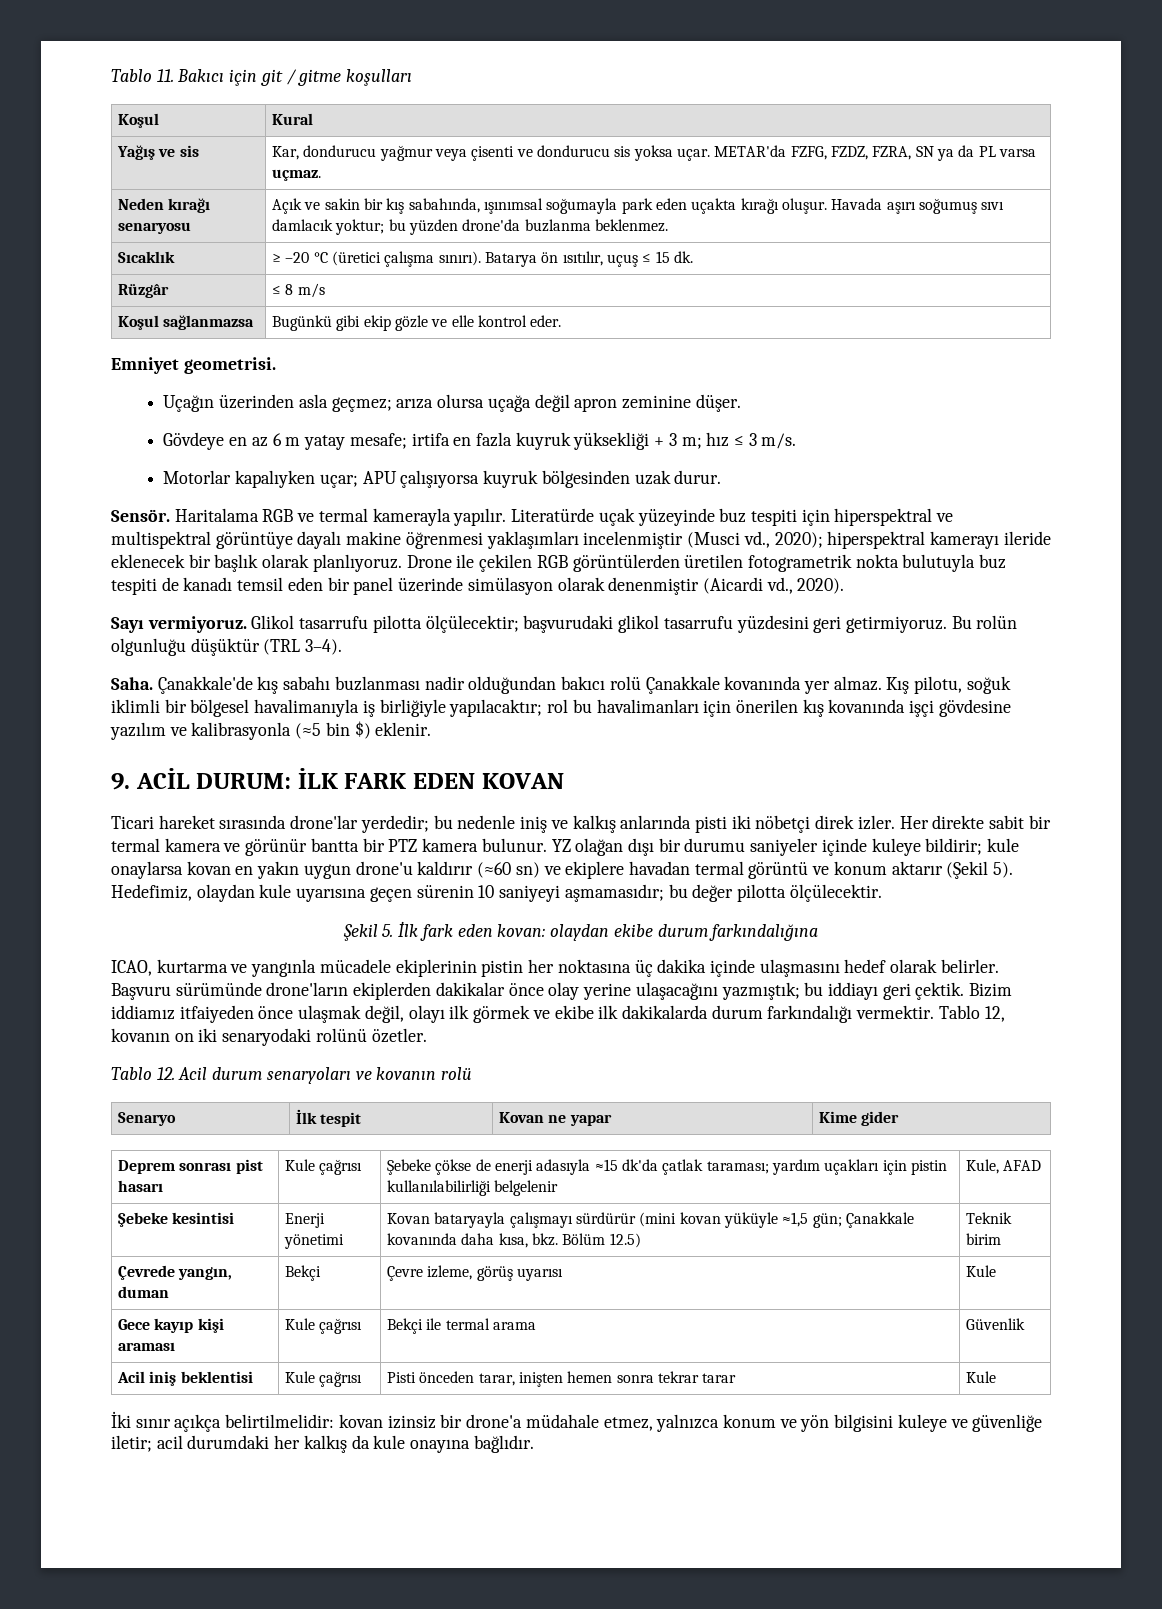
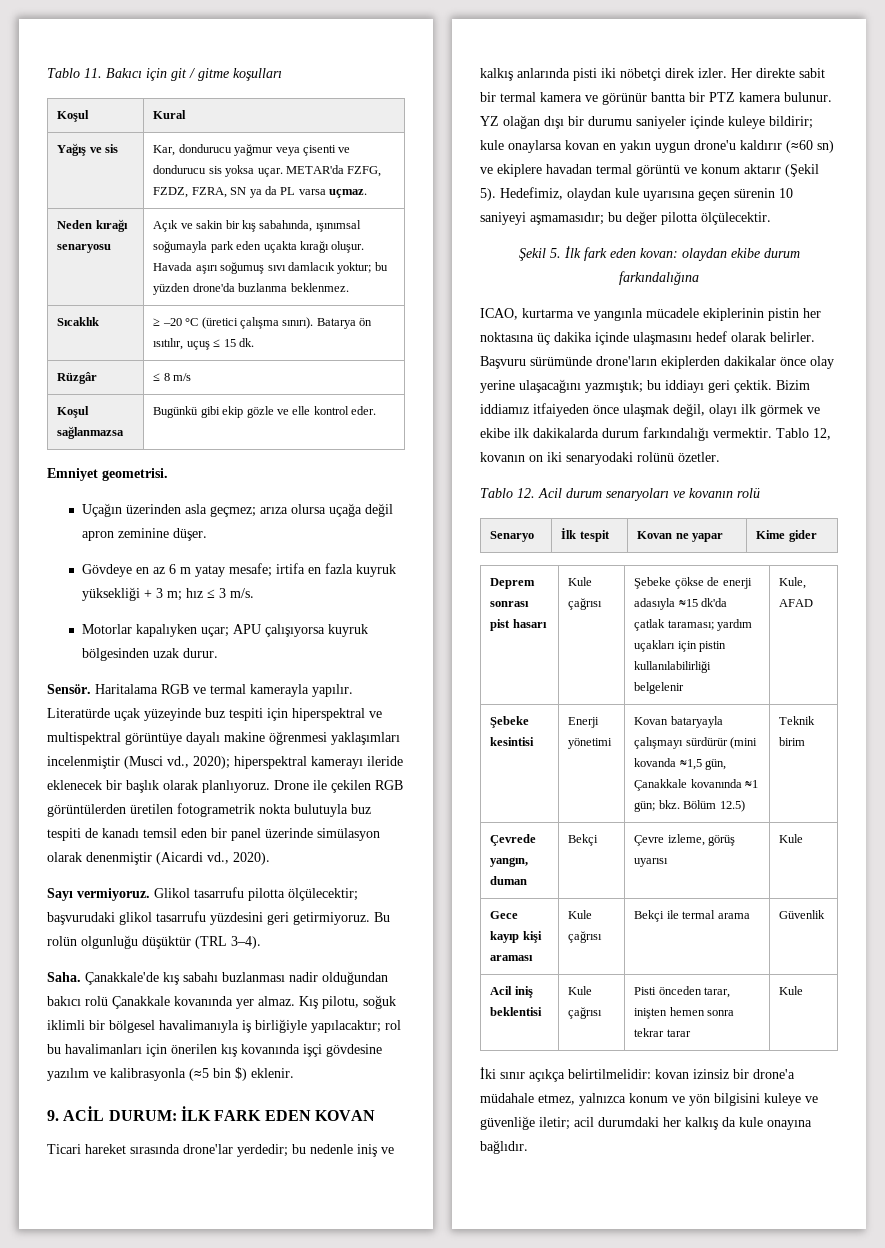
[679,1212,914,1228] [387,1233,528,1248] kovan yüküyle ≈1,5 gün; Çanakkale kovanında daha kısa, -> [634,758,727,770] [634,779,759,791] [634,801,656,812] kovanda ≈1,5 gün, Çanakkale kovanında ≈1 gün;

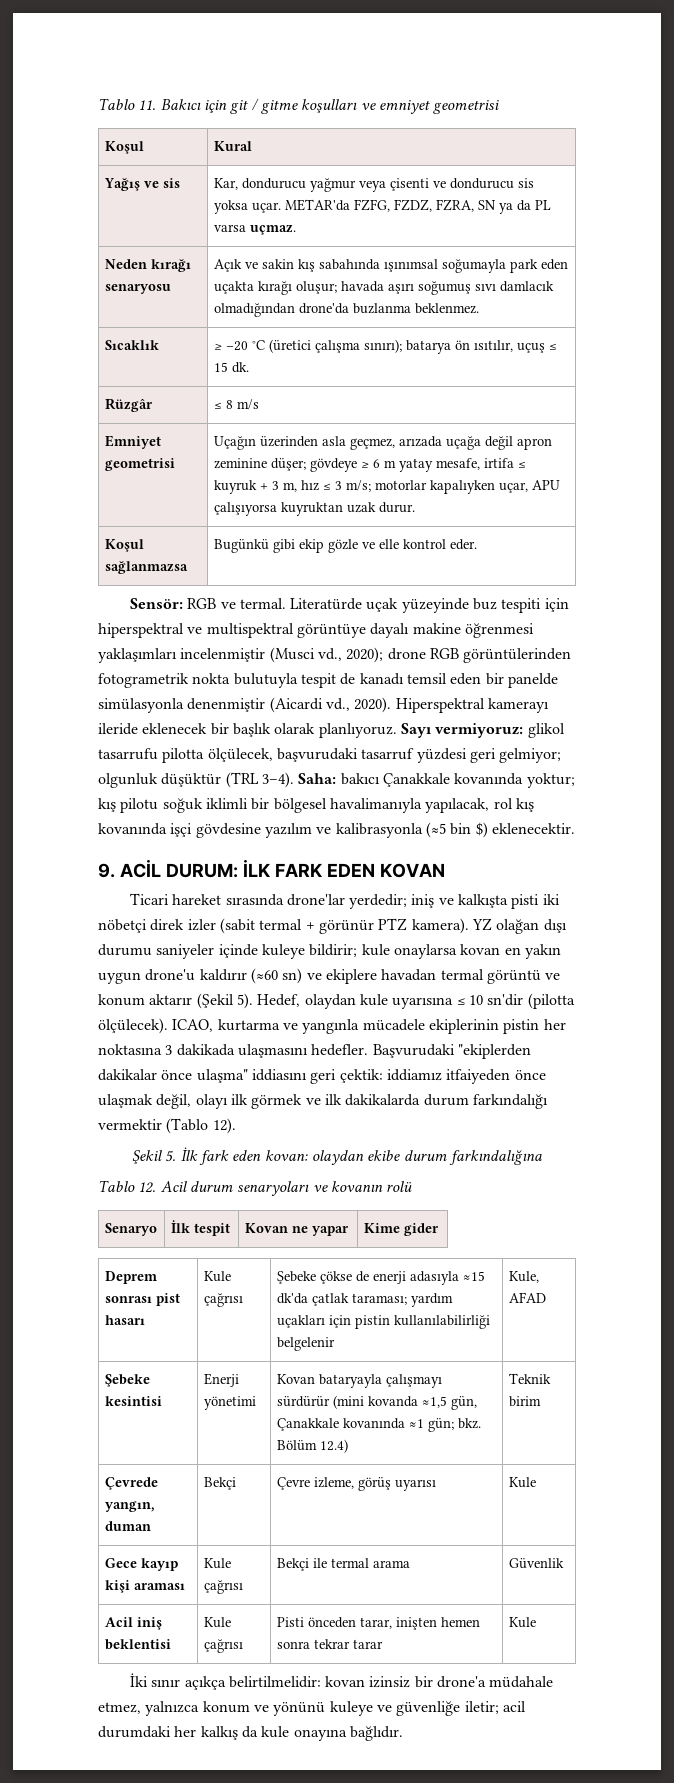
(282, 74) none -> [360,100,500,114] ve emniyet geometrisi
[225,220,313,232] bir kış sabahında, -> [297,259,380,272] kış sabahında
[331,241,365,253] [153,262,193,271] oluşur. Havada -> [295,281,384,294] oluşur; havada
[337,262,388,274] [153,283,191,295] yoktur; bu yüzden -> [213,303,295,317] olmadığından
[282,317,356,329] sınırı). Batarya -> [363,339,451,354] sınırı); batarya
(192, 377) none -> [104,435,161,449] [104,458,175,471] [213,436,552,450] [213,458,526,472] [213,480,560,494] [213,502,415,516] // Emniyet geometrisi | Uçağın üzerinden asla geçmez, arızada uçağa değil apron zeminine düşer; gövdeye ≥ 6 m yatay mesafe, irtifa ≤ kuyruk + 3 m, hız ≤ 3 m/s; motorlar kapalıyken uçar, APU çalışıyorsa kuyruktan uzak durur.
[47,468,168,481] [81,503,393,517] [81,528,207,541] [81,563,396,577] [81,587,254,601] [81,624,368,637] [81,648,218,661] [47,684,353,697] Emniyet geometrisi. // Uçağın üzerinden asla geçmez; arıza olursa uçağa değil apron zeminine düşer. // Gövdeye en az 6 m yatay mesafe; irtifa en fazla kuyruk yüksekliği + 3 m; hız ≤ 3 m/s. // Motorlar kapalıyken uçar; APU çalışıyorsa kuyruk bölgesinden uzak durur. // Sensör. Haritalama RGB ve termal kamerayla yapılır. -> [129,598,286,609] Sensör: RGB ve termal.
[234,756,307,769] hiperspektral -> [387,648,572,663] [98,673,558,688] [98,697,485,713] drone RGB görüntülerinden fotogrametrik nokta bulutuyla tespit de kanadı temsil eden bir panelde simülasyonla denenmiştir (Aicardi vd., 2020). Hiperspektral
[274,780,403,793] [47,803,371,817] [47,828,380,841] [47,852,270,865] [47,887,358,901] [47,911,390,925] [47,935,261,949] [47,971,388,985] [47,996,359,1009] Drone ile çekilen RGB görüntülerden üretilen fotogrametrik nokta bulutuyla buz tespiti de kanadı temsil eden bir panel üzerinde simülasyon olarak denenmiştir (Aicardi vd., 2020). // Sayı vermiyoruz. Glikol tasarrufu pilotta ölçülecektir; başvurudaki glikol tasarrufu yüzdesini geri getirmiyoruz. Bu rolün olgunluğu düşüktür (TRL 3–4). // Saha. Çanakkale'de kış sabahı buzlanması nadir olduğundan bakıcı rolü Çanakkale kovanında yer almaz. Kış pilotu, -> [400,723,565,738] [98,748,562,763] [98,772,575,788] [98,798,159,813] Sayı vermiyoruz: glikol tasarrufu pilotta ölçülecek, başvurudaki tasarruf yüzdesi geri gelmiyor; olgunluk düşüktür (TRL 3–4). Saha: bakıcı Çanakkale kovanında yoktur; kış pilotu
[242,1019,401,1033] [47,1044,217,1057] iş birliğiyle yapılacaktır; rol bu havalimanları için önerilen -> [425,798,513,813] yapılacak, rol
[251,1068,294,1078] eklenir. -> [491,823,575,834] eklenecektir.
[292,1144,394,1157] [480,68,825,81] [480,92,832,105] bu nedenle iniş ve kalkış anlarında pisti iki nöbetçi direk izler. Her direkte sabit bir termal kamera ve görünür bantta bir PTZ kamera bulunur. -> [411,894,560,909] [98,918,469,934] iniş ve kalkışta pisti iki nöbetçi direk izler (sabit termal + görünür PTZ kamera).
[568,116,584,126] bir -> (567, 926) none
[500,187,563,200] Hedefimiz, -> [257,994,301,1007] Hedef,
[698,188,793,201] [480,211,771,225] geçen sürenin 10 saniyeyi aşmamasıdır; bu değer pilotta ölçülecektir. -> [456,993,575,1009] [98,1018,566,1034] [98,1044,531,1059] [98,1069,546,1084] [98,1094,548,1109] [98,1118,236,1134] ≤ 10 sn'dir (pilotta ölçülecek). ICAO, kurtarma ve yangınla mücadele ekiplerinin pistin her noktasına 3 dakikada ulaşmasını hedefler. Başvurudaki "ekiplerden dakikalar önce ulaşma" iddiasını geri çektik: iddiamız itfaiyeden önce ulaşmak değil, olayı ilk görmek ve ilk dakikalarda durum farkındalığı vermektir (Tablo 12).
[480,308,821,321] [480,331,815,345] [480,356,834,369] [480,379,810,393] [480,403,820,417] [480,427,831,441] [480,452,720,465] // ICAO, kurtarma ve yangınla mücadele ekiplerinin pistin her noktasına üç dakika içinde ulaşmasını hedef olarak belirler. Başvuru sürümünde drone'ların ekiplerden dakikalar önce olay yerine ulaşacağını yazmıştık; bu iddiayı geri çektik. Bizim iddiamız itfaiyeden önce ulaşmak değil, olayı ilk görmek ve ekibe ilk dakikalarda durum farkındalığı vermektir. Tablo 12, kovanın on iki senaryodaki rolünü özetler. -> (542, 1157) none
[719,800,745,812] 12.5) -> [319,1439,348,1453] 12.4)
[689,1093,760,1106] yön bilgisini -> [273,1702,326,1716] yönünü

